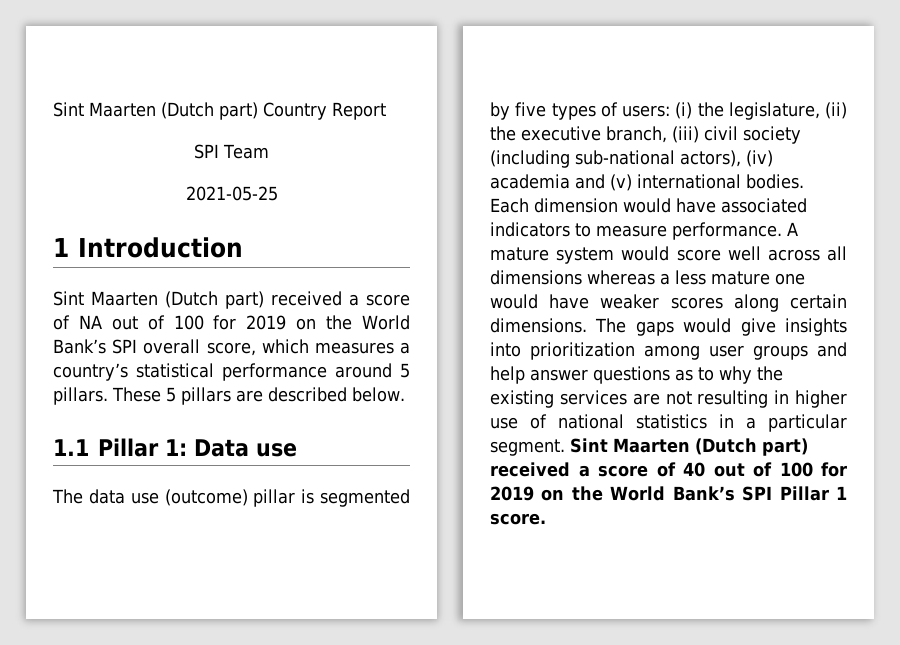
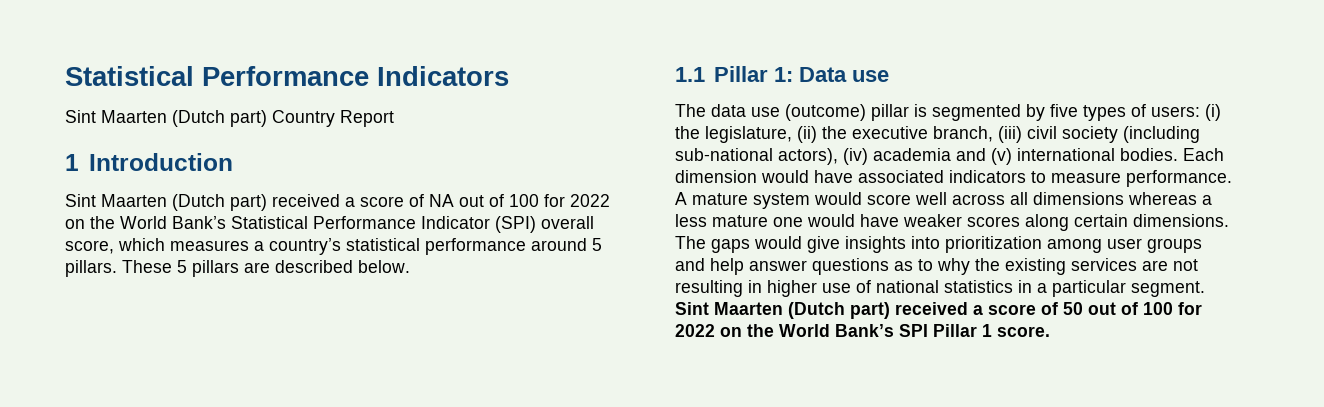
(53, 109) none -> [65,66,509,86] Statistical Performance Indicators //
[193,144,270,159] [185,186,278,201] // SPI Team // 2021-05-25 -> (394, 118) none
[246,315,411,330] [53,339,138,354] 2019 on the World Bank’s SPI -> [570,194,610,207] [65,216,536,233] 2022 on the World Bank’s Statistical Performance Indicator (SPI)
[683,462,847,477] [490,486,534,501] 40 out of 100 for 2019 -> [1063,302,1202,315] [675,324,715,337] 50 out of 100 for 2022

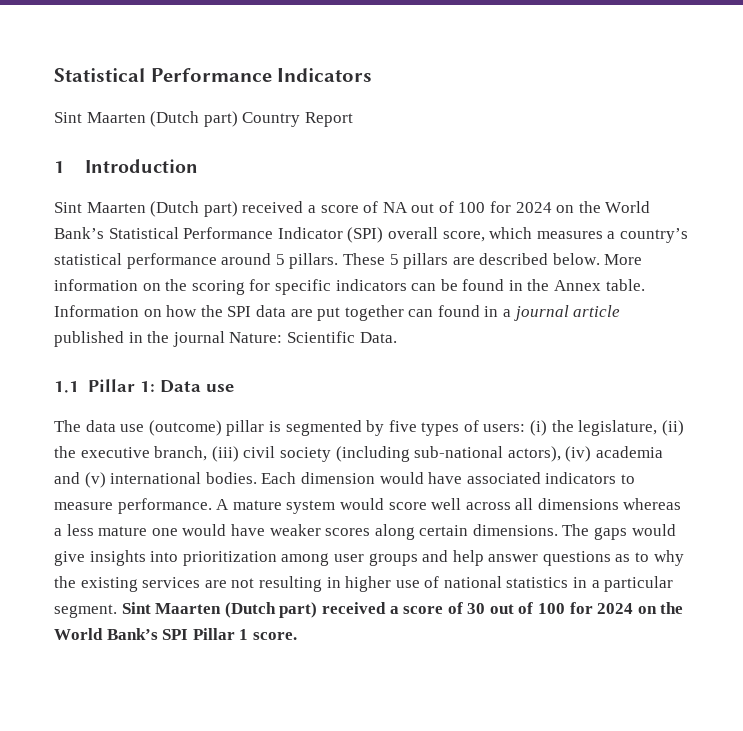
[570,194,610,207] 2022 -> [515,202,552,213] 2024
(410, 266) none -> [604,254,643,265] [54,279,645,295] [54,305,621,321] [54,331,397,347] More information on the scoring for specific indicators can be found in the Annex table. Information on how the SPI data are put together can found in a journal article published in the journal Nature: Scientific Data.
[1063,302,1202,315] [675,324,715,337] 50 out of 100 for 2022 -> [467,602,634,614] 30 out of 100 for 2024

